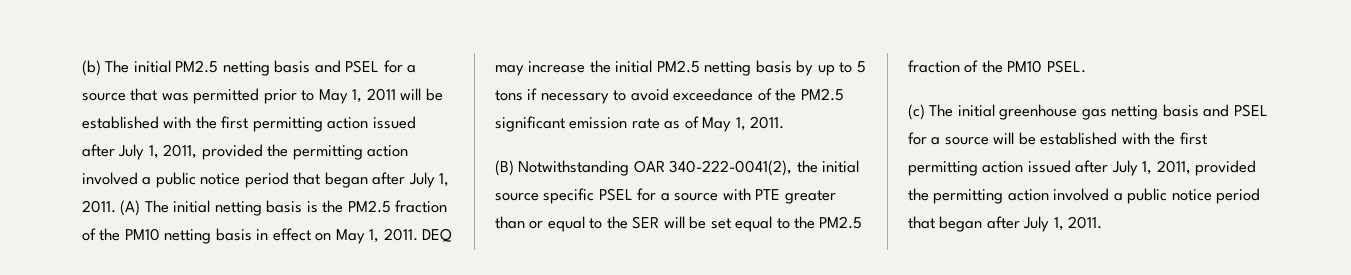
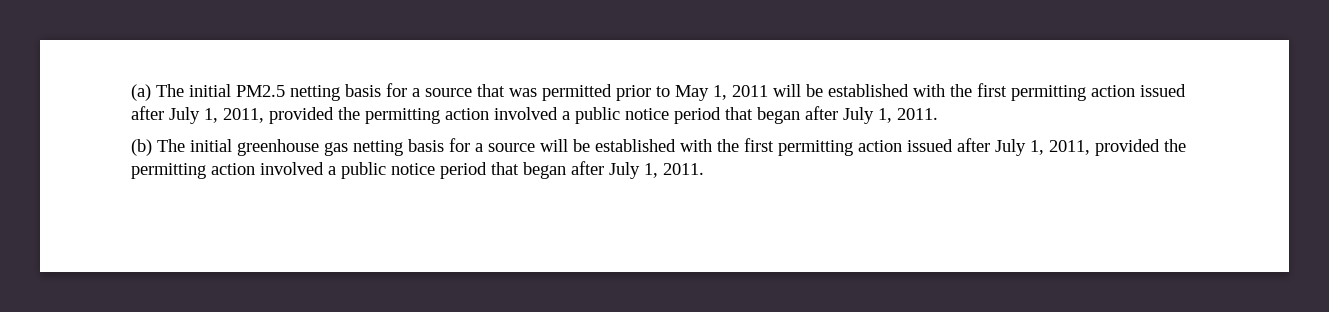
[82,60,101,76] (b) -> [131,84,151,101] (a)
[314,60,380,73] and PSEL -> (381, 90) none
[120,200,448,216] [82,228,453,244] [495,60,866,76] [495,88,844,104] [495,116,785,132] [495,160,860,176] [495,188,836,204] [495,216,863,232] [908,60,1086,73] [908,104,925,120] (A) The initial netting basis is the PM2.5 fraction of the PM10 netting basis in effect on May 1, 2011. DEQ may increase the initial PM2.5 netting basis by up to 5 tons if necessary to avoid exceedance of the PM2.5 significant emission rate as of May 1, 2011. // (B) Notwithstanding OAR 340-222-0041(2), the initial source specific PSEL for a source with PTE greater than or equal to the SER will be set equal to the PM2.5 fraction of the PM10 PSEL. // (c) -> [131,139,152,156] // (b)
[1203,104,1268,117] and PSEL -> (444, 145) none

